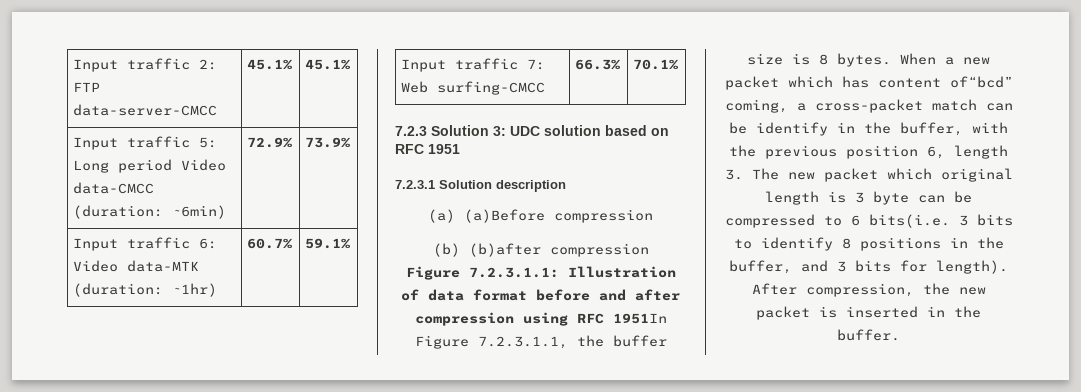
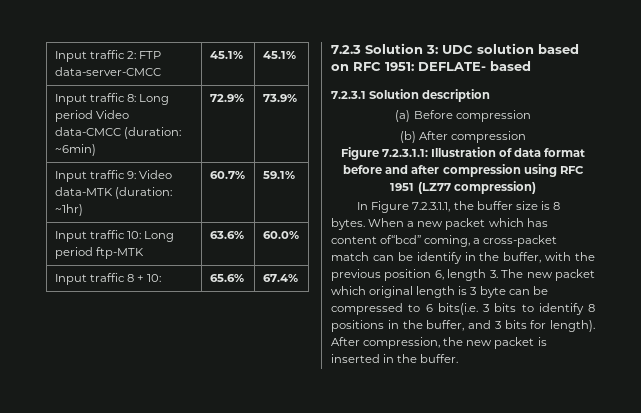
[198,137,217,148] 5: -> [126,94,136,102] 8:
[198,238,217,249] 6: -> [126,171,136,179] 9:
[526,59,545,70] [400,81,545,95] [574,59,621,70] [632,59,679,70] 7: Web surfing-CMCC | 66.3% | 70.1% -> [126,231,174,242] [54,247,144,259] [209,231,244,239] [262,231,299,239] [54,273,161,285] [209,274,244,282] [262,274,298,282] 10: Long period ftp-MTK | 63.6% | 60.0% // Input traffic 8 + 10: | 65.6% | 67.4%
[428,144,460,154] 1951 -> [385,61,531,71] 1951: DEFLATE- based
[464,209,545,223] (a)Before -> [413,110,453,119] Before
[468,243,541,257] (b)after -> [419,131,448,140] After
[612,313,667,324] 1951In -> [390,181,536,194] [357,202,369,210] 1951 (LZ77 compression) // In

